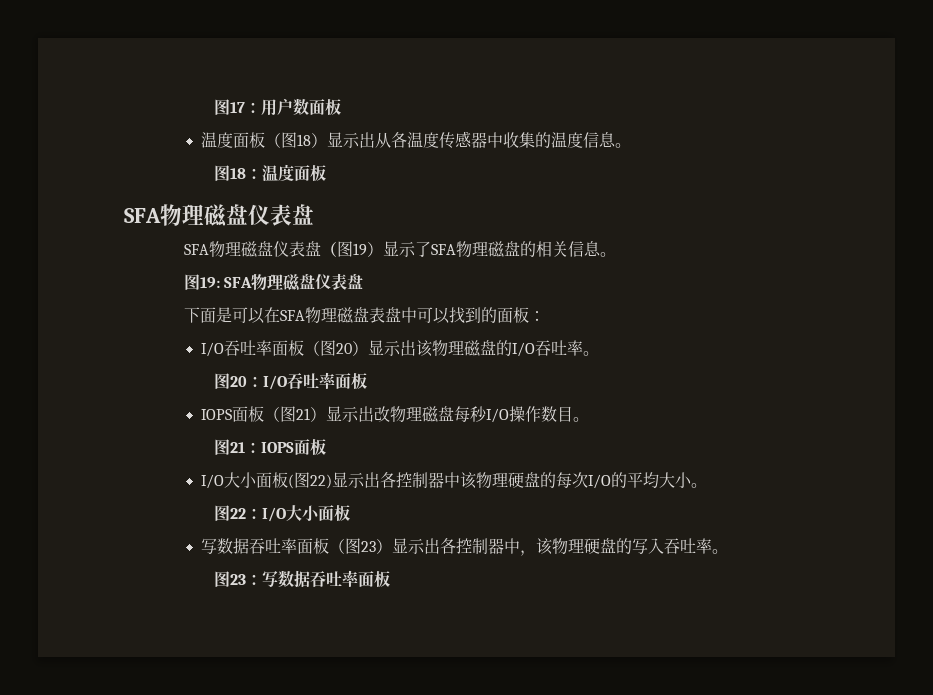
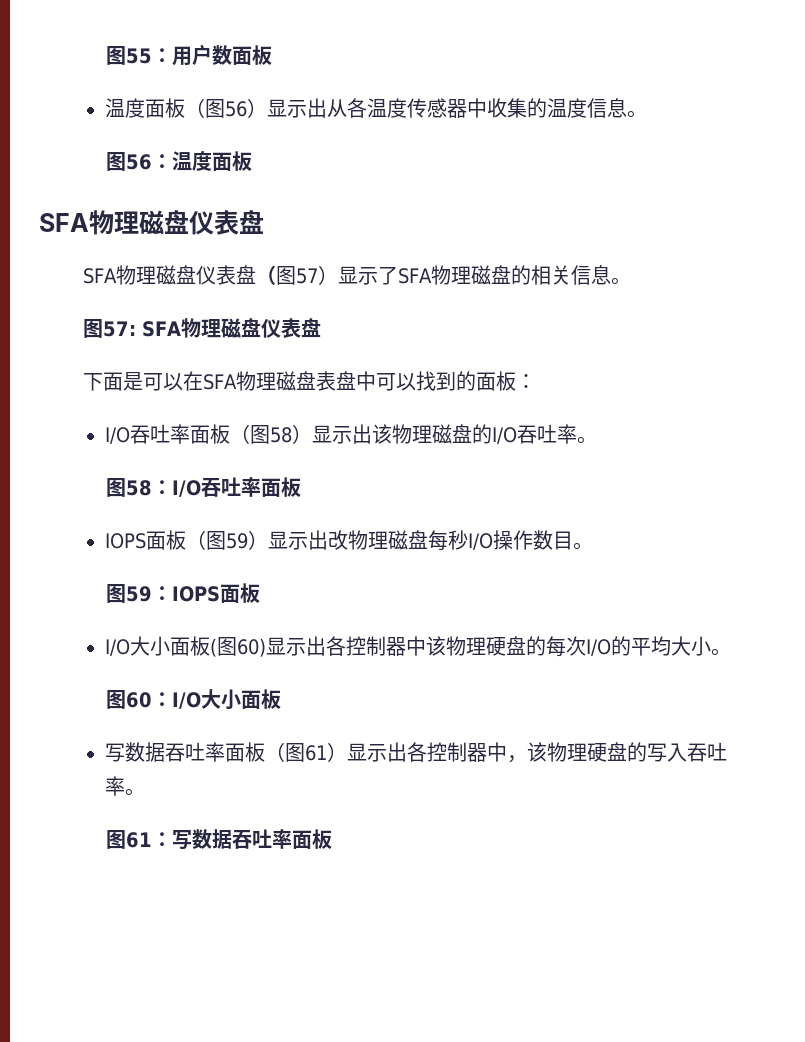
[213,99,245,115] 图17 -> [105,46,152,65] 图55
[297,134,312,146] 18 -> [225,101,248,117] 56
[229,168,246,179] 18 -> [125,154,152,170] 56
[352,243,367,256] 19 -> [296,268,319,284] 57
[199,277,220,288] 19: -> [103,321,137,337] 57:
[336,343,353,354] 20 -> [270,427,293,443] 58
[229,376,247,387] 20 -> [125,480,152,496] 58
[296,408,311,420] 21 -> [226,533,249,549] 59
[229,442,245,453] 21 -> [125,586,152,602] 59
[310,474,333,489] 22) -> [237,638,267,657] 60)
[229,508,246,519] 22 -> [125,692,152,708] 60
[361,541,377,552] 23 -> [305,745,328,761] 61
[229,574,246,585] 23 -> [125,832,152,848] 61

